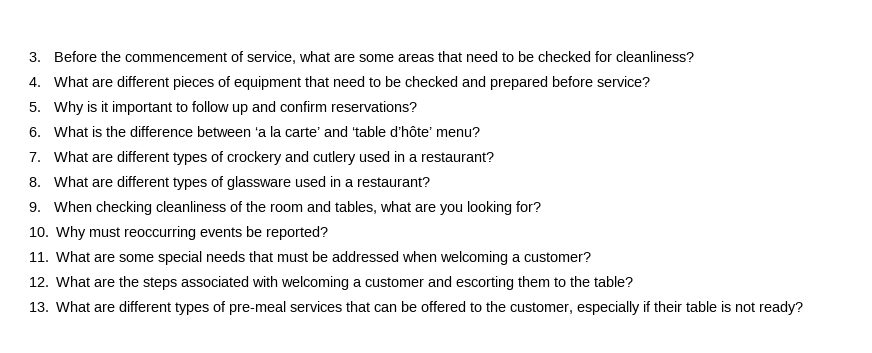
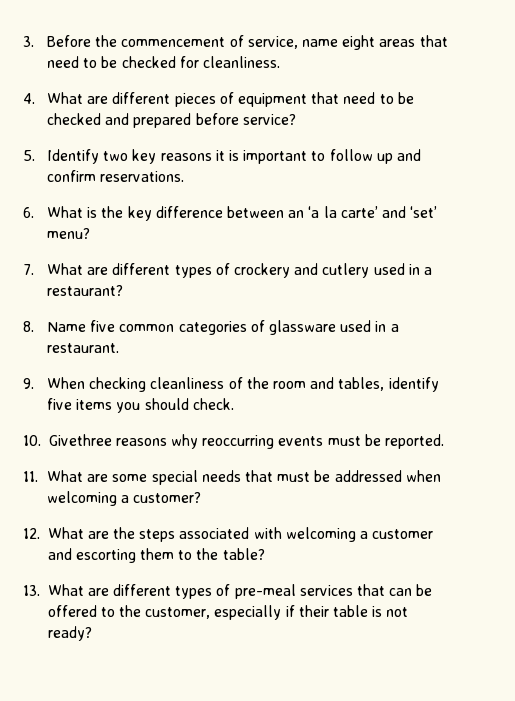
[299,51,395,62] what are some -> [301,35,376,50] name eight
[616,51,695,62] cleanliness? -> [202,56,280,68] cleanliness.
[54,101,109,115] Why is it -> [47,149,239,164] Identify two key reasons it is
[331,101,418,112] reservations? -> [100,171,185,182] reservations.
(127, 131) none -> [127,206,152,221] key
(252, 131) none -> [288,210,305,218] an
[352,126,433,137] ‘table d’hôte’ -> [410,206,438,218] ‘set’
[54,176,208,190] What are different types -> [47,320,247,335] Name five common categories
[357,177,431,187] restaurant? -> [47,343,120,353] restaurant.
[380,201,542,215] [29,226,329,240] what are you looking for? // 10. Why must reoccurring events be reported? -> [388,377,439,392] [47,398,234,413] [23,434,445,449] identify five items you should check. // 10. Givethree reasons why reoccurring events must be reported.

